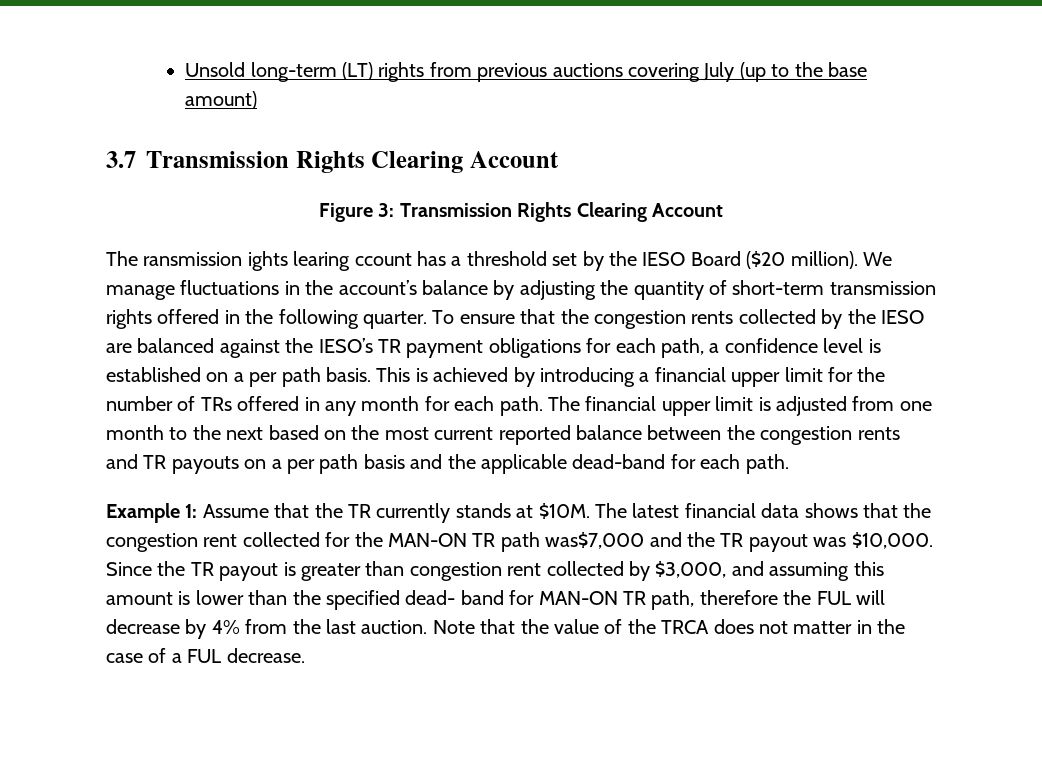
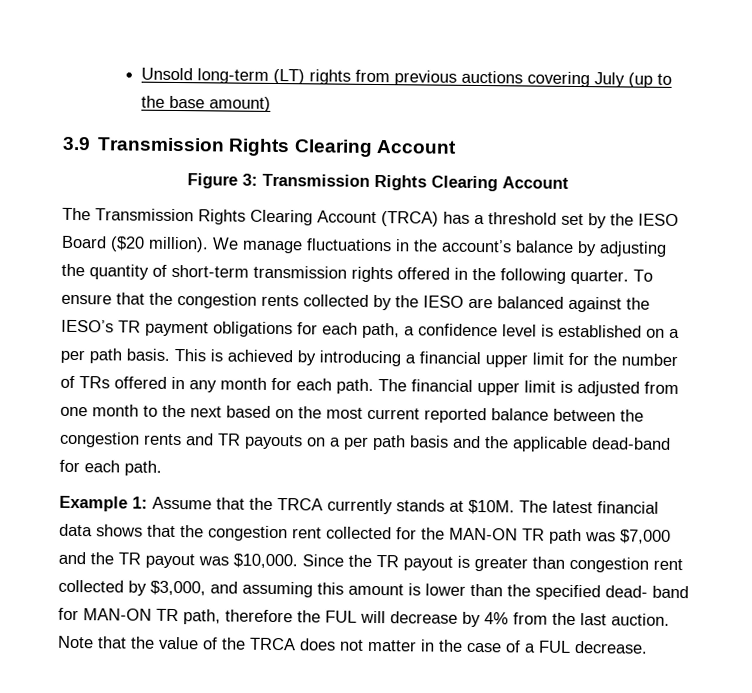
[106,151,136,168] 3.7 -> [62,136,91,151] 3.9
[143,251,412,271] ransmission ights learing ccount -> [95,208,439,227] Transmission Rights Clearing Account (TRCA)
[348,504,371,518] TR -> [277,498,323,511] TRCA
[545,532,645,549] was$7,000 -> [585,529,671,544] was $7,000

